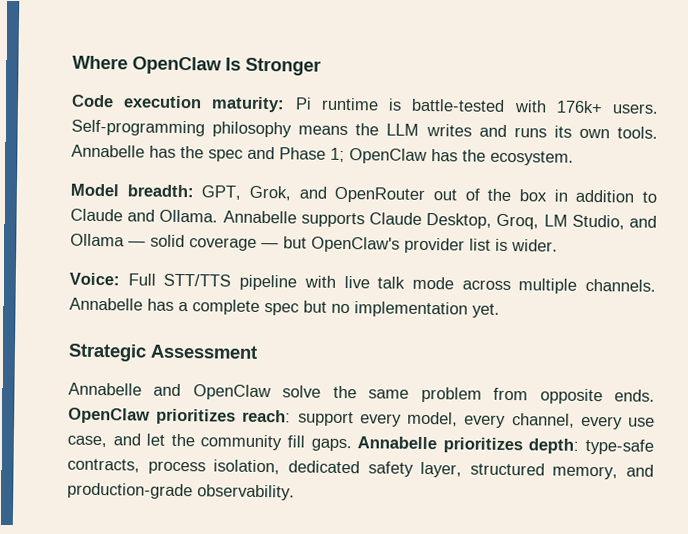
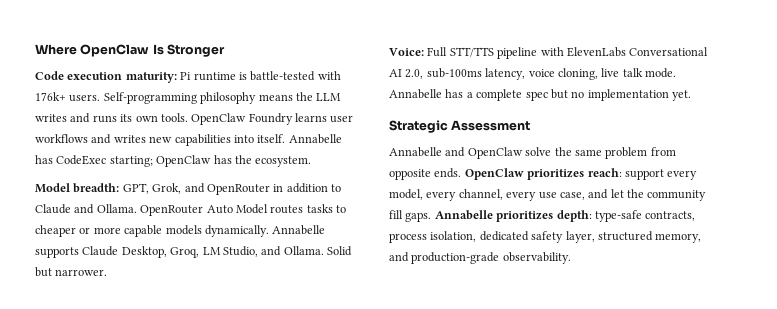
[71,144,345,162] Annabelle has the spec and Phase 1; -> [191,113,354,125] [35,134,342,146] [35,155,153,167] OpenClaw Foundry learns user workflows and writes new capabilities into itself. Annabelle has CodeExec starting;
[433,188,547,202] out of the box -> (270, 189) none
(219, 216) none -> [140,204,346,216] [35,225,269,237] OpenRouter Auto Model routes tasks to cheaper or more capable models dynamically.
[70,233,558,254] Ollama — solid coverage — but OpenClaw's provider list is wider. -> [283,246,352,256] [35,267,108,277] Ollama. Solid but narrower.
[343,275,656,294] live talk mode across multiple channels. -> [566,47,709,57] [389,68,676,80] ElevenLabs Conversational AI 2.0, sub-100ms latency, voice cloning, live talk mode.

